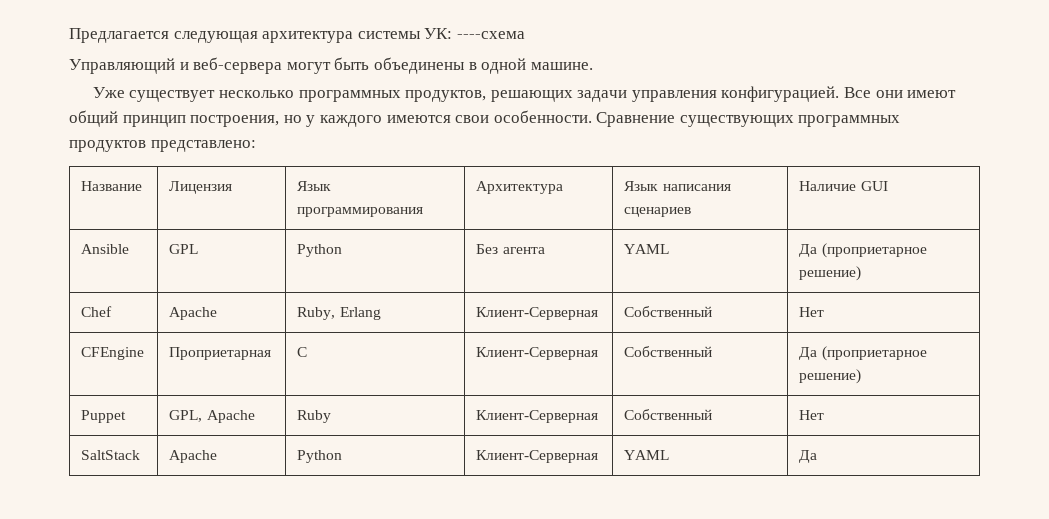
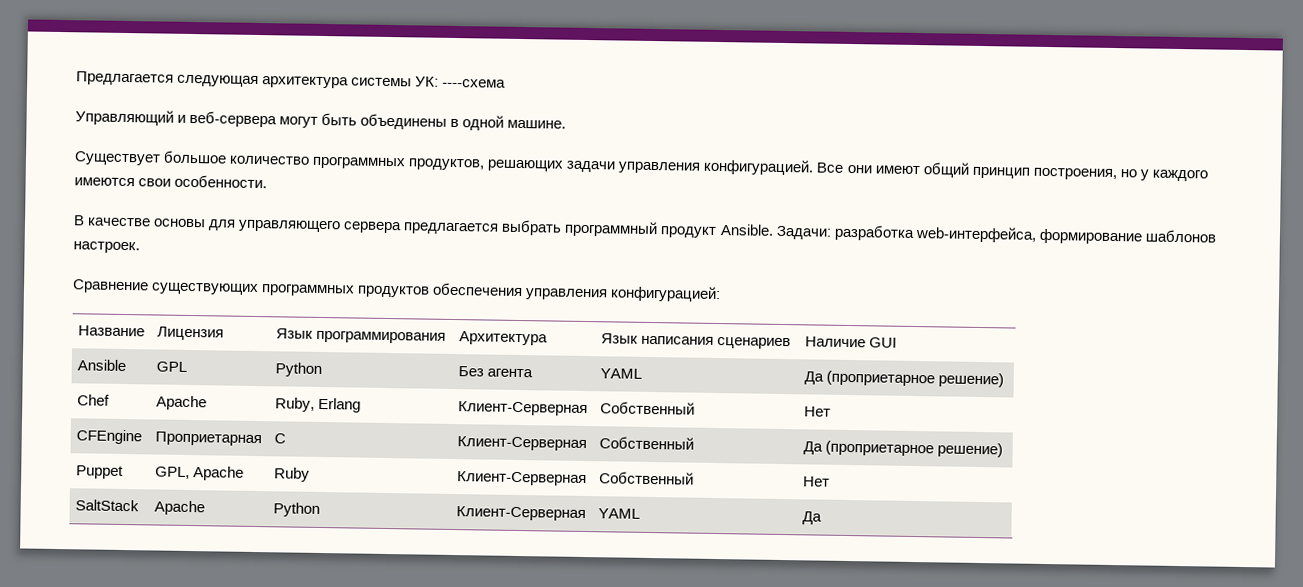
[92,87,294,102] Уже существует несколько -> [74,150,311,166] Существует большое количество
(592, 116) none -> [73,215,1217,245] [73,241,140,254] // В качестве основы для управляющего сервера предлагается выбрать программный продукт Ansible. Задачи: разработка web-интерфейса, формирование шаблонов настроек. //
[150,140,256,152] представлено: -> [432,282,722,303] обеспечения управления конфигурацией:

